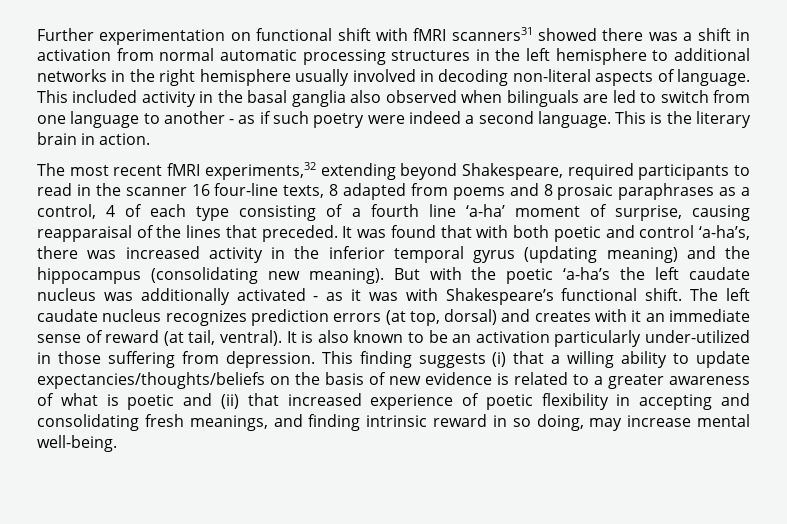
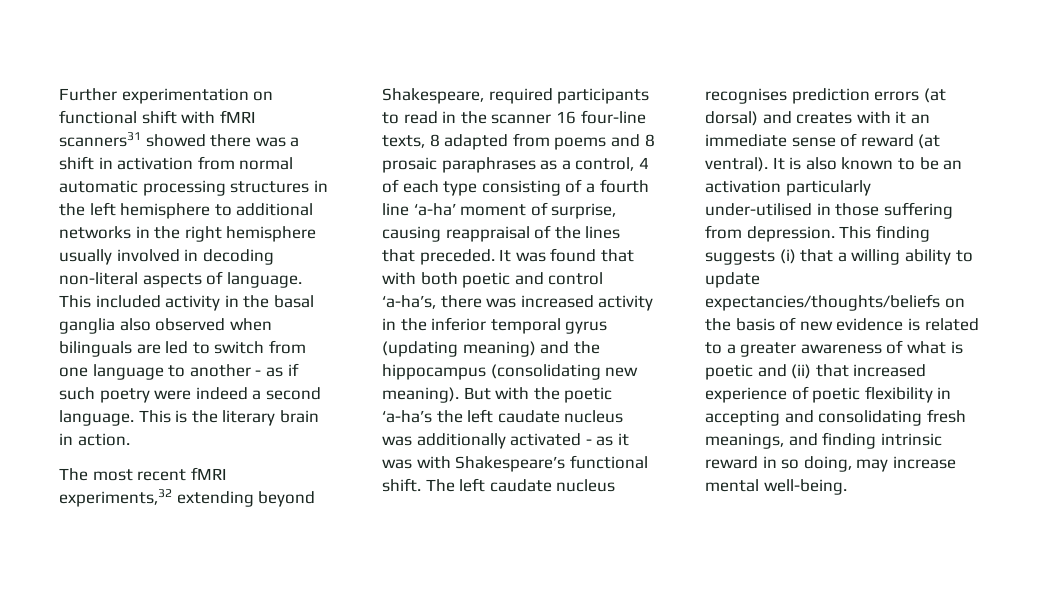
[37,225,132,242] reapparaisal -> [445,226,530,242] reappraisal
[165,310,247,326] recognizes -> [705,88,787,104] recognises
[409,311,440,326] top, -> (946, 95) none
[188,330,216,345] tail, -> (941, 141) none
[645,330,751,343] under-utilized -> [705,203,812,216] under-utilised

